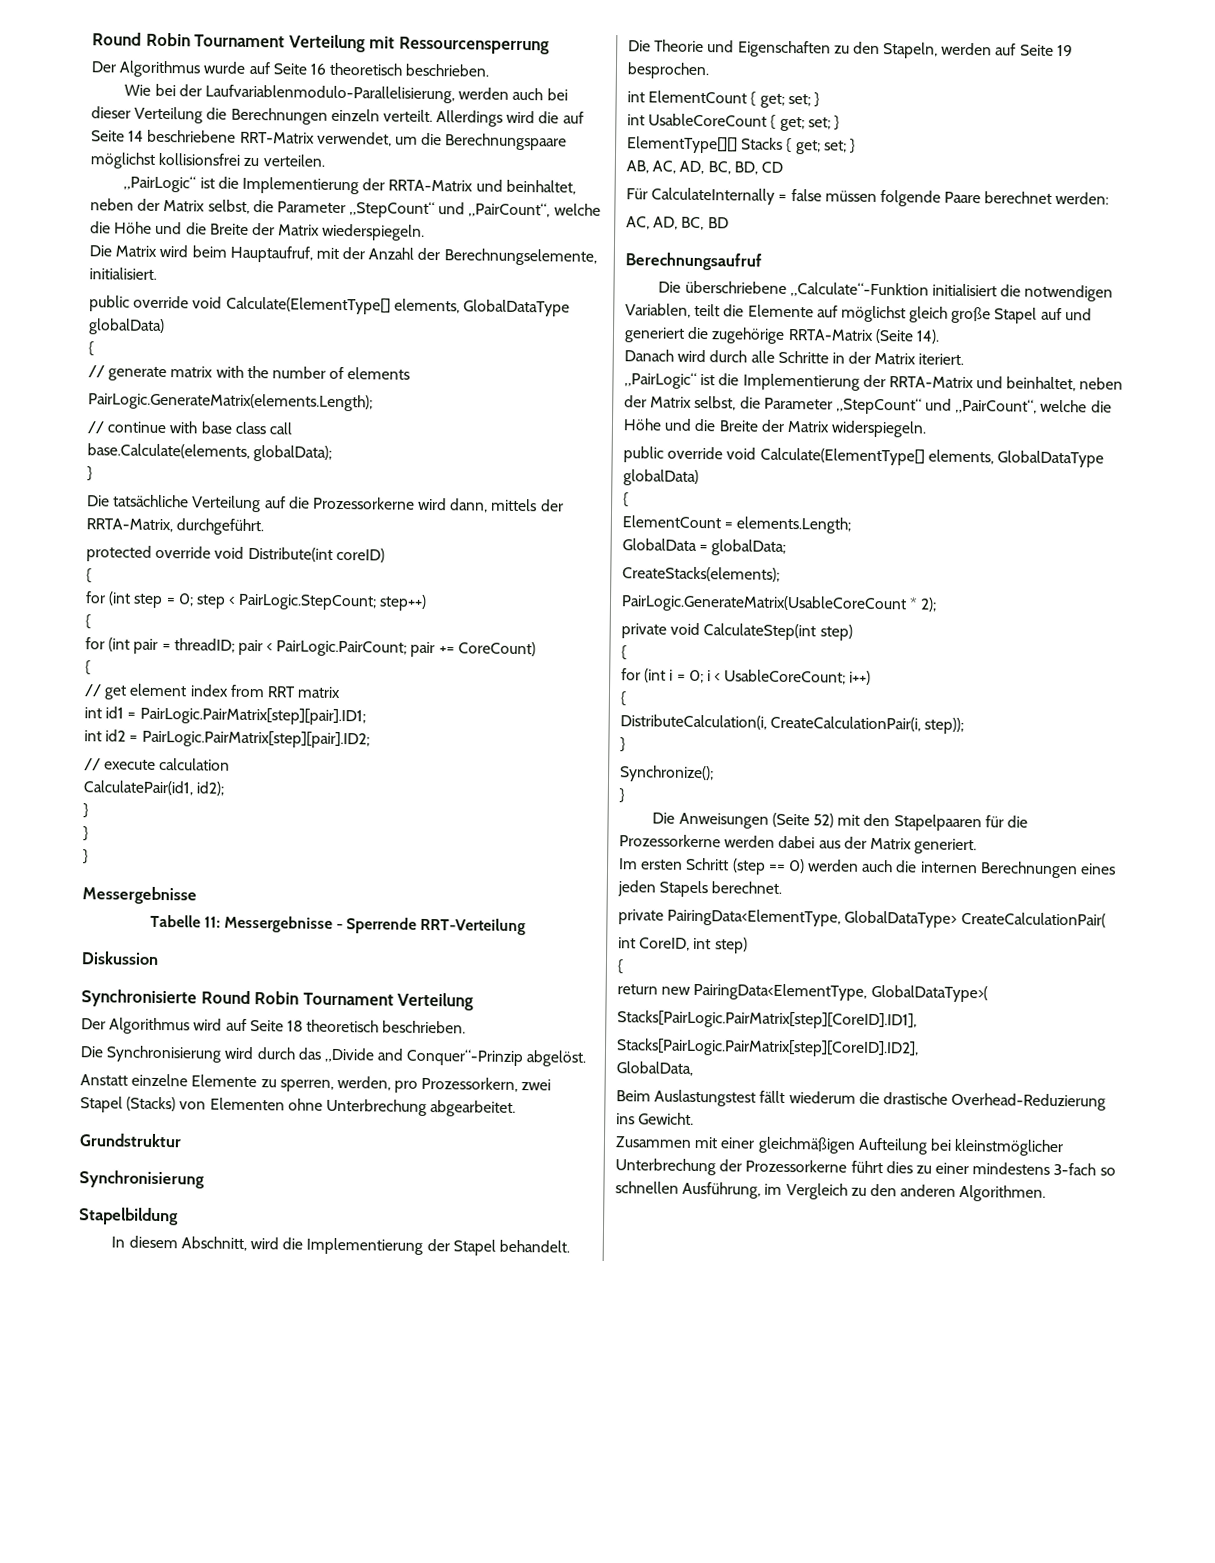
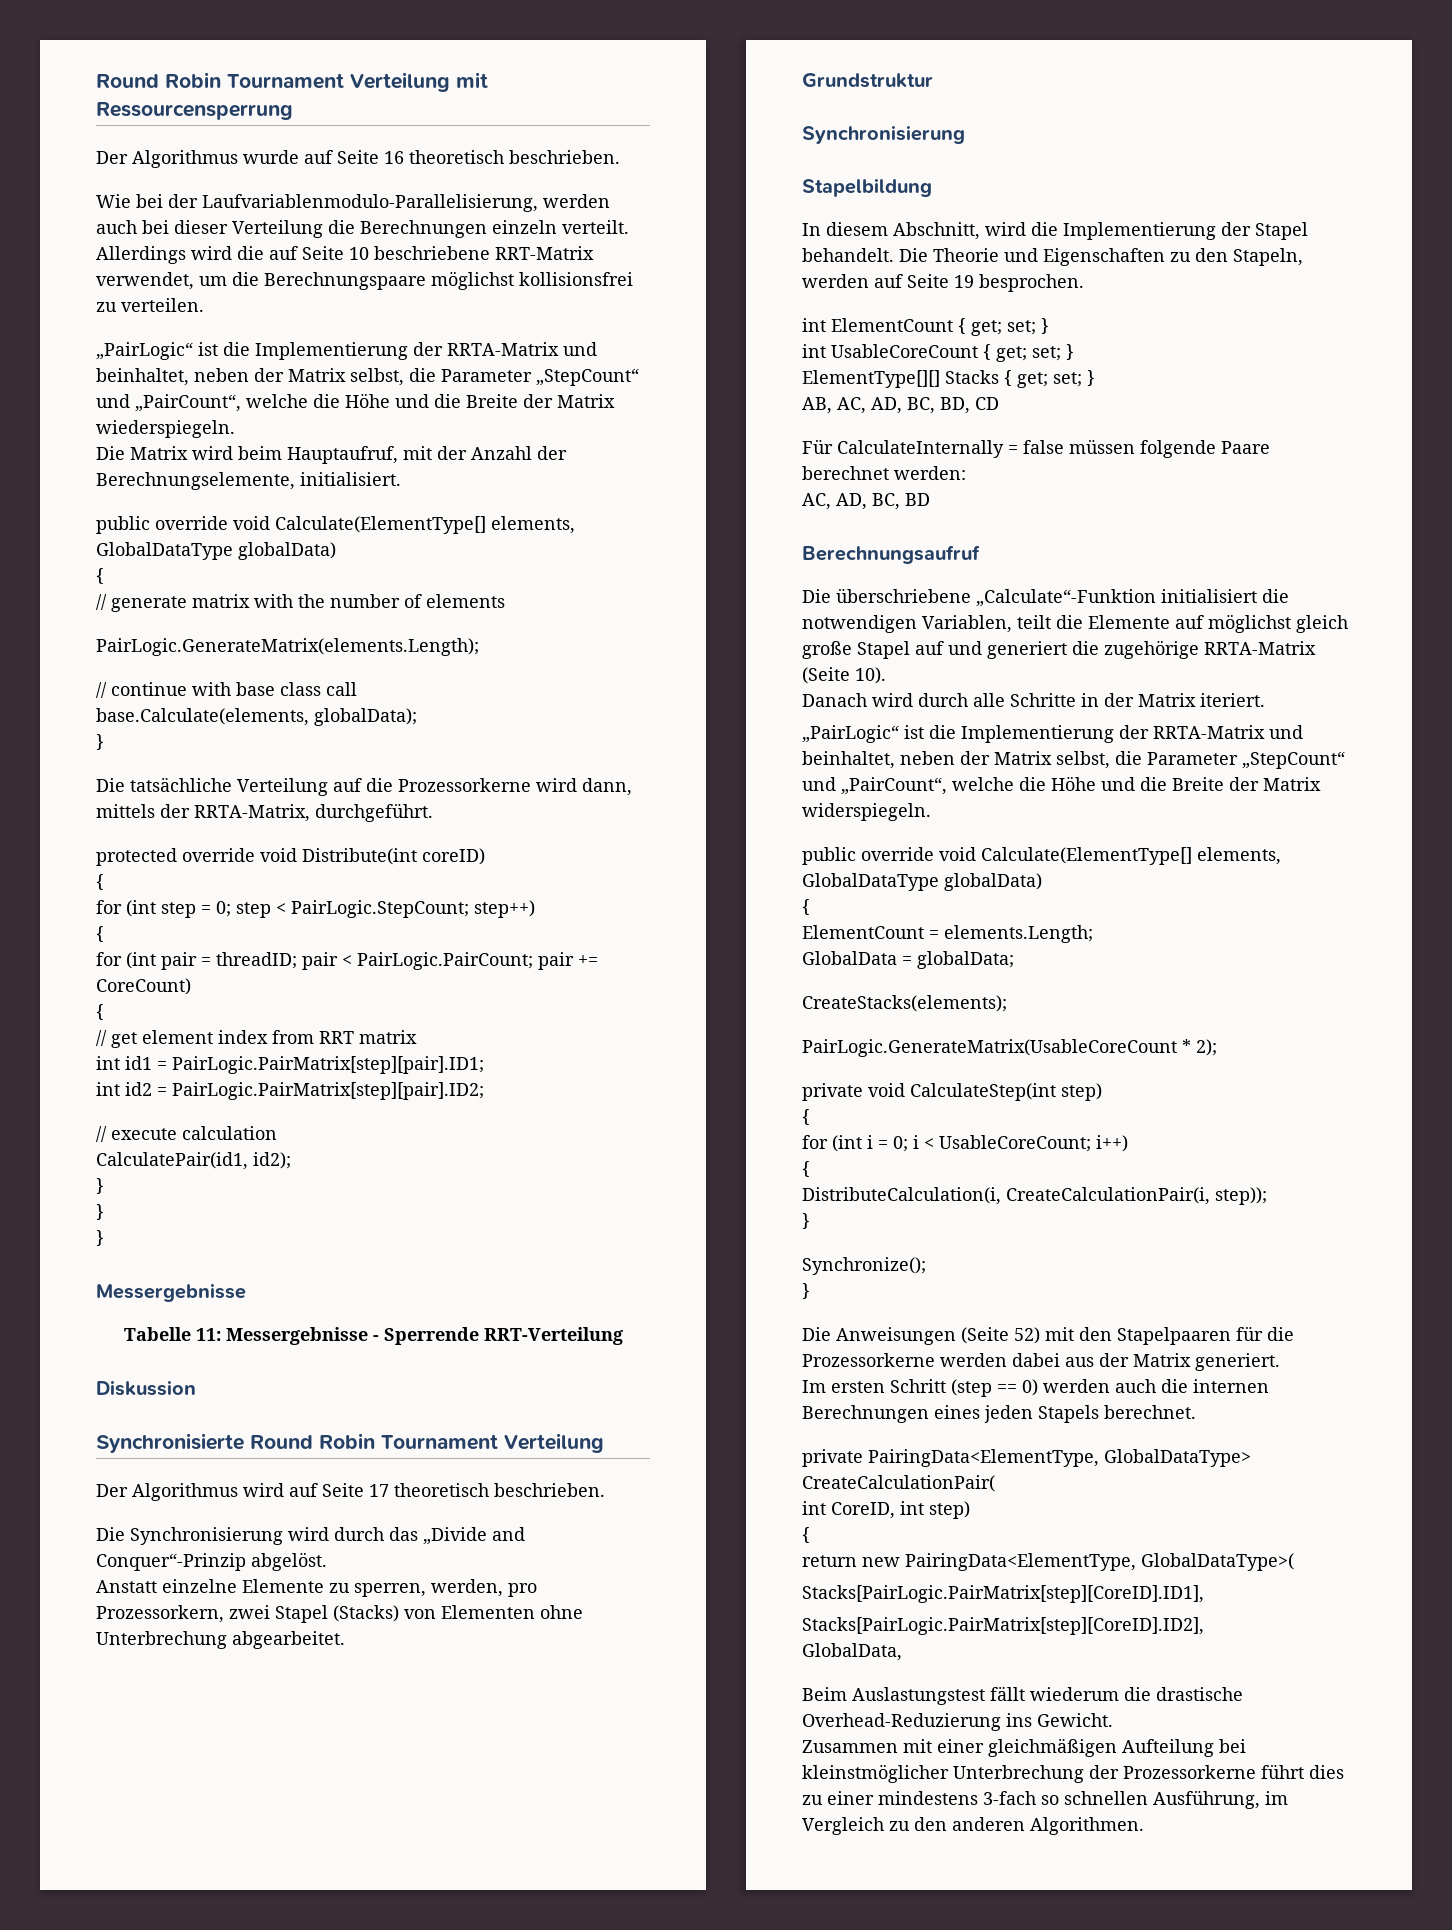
[128,130,145,142] 14 -> [349,247,369,260] 10
[286,1020,303,1032] 18 -> [369,1484,389,1497] 17
[915,329,940,344] 14). -> [855,667,886,684] 10).

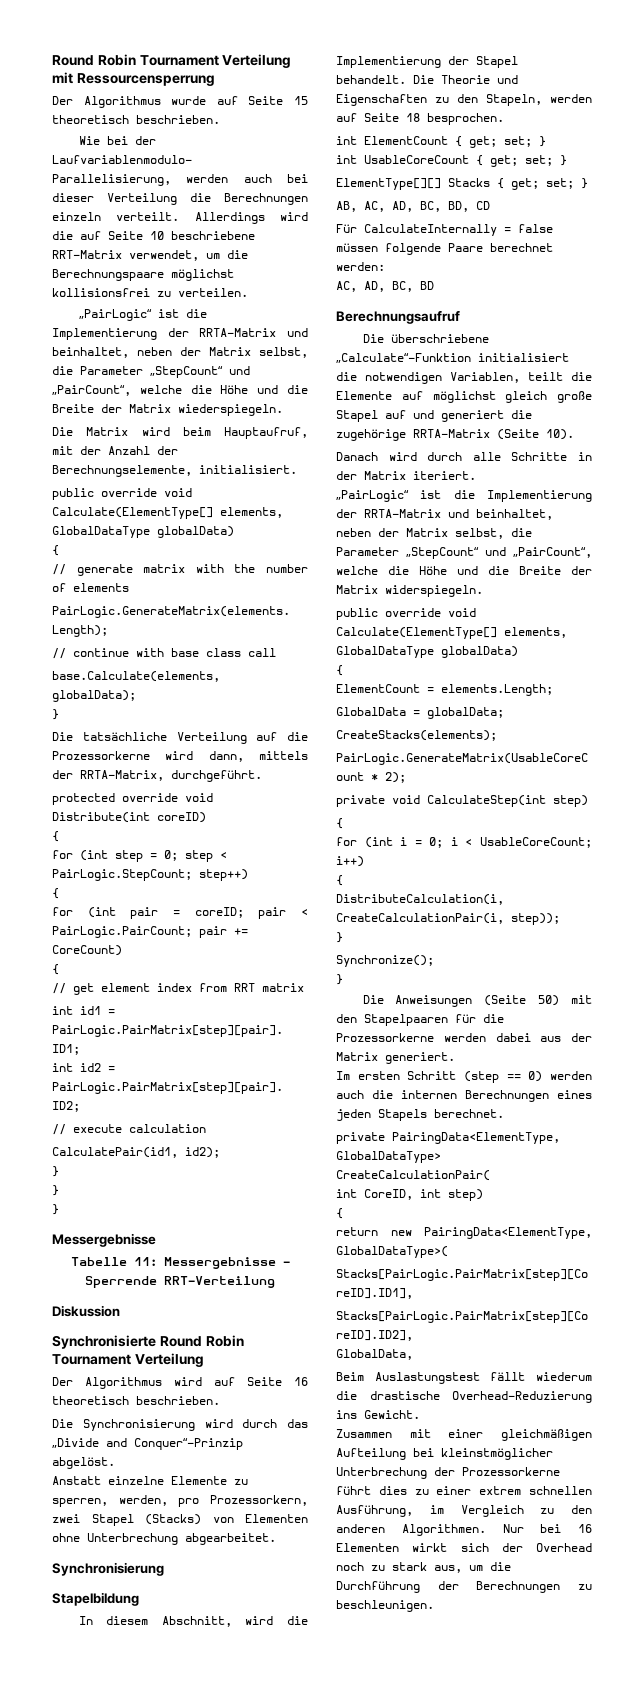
[384,151,404,164] 16 -> [294,96,308,105] 15
[216,952,297,969] threadID; -> [194,907,244,918] coreID;
[369,1484,389,1497] 17 -> [294,1377,308,1386] 16
[802,73,933,88] // Grundstruktur -> (276, 1539) none
[954,275,974,288] 19 -> [406,113,420,122] 18
[1014,1327,1040,1344] 52) -> [538,995,560,1006] 50)
[878,1791,1059,1805] mindestens 3-fach so -> [479,1486,522,1495] extrem
(1144, 1826) none -> [502,1524,592,1533] [336,1543,592,1552] [336,1562,511,1573] [336,1581,592,1593] [336,1600,434,1612] Nur bei 16 Elementen wirkt sich der Overhead noch zu stark aus, um die Durchführung der Berechnungen zu beschleunigen.

